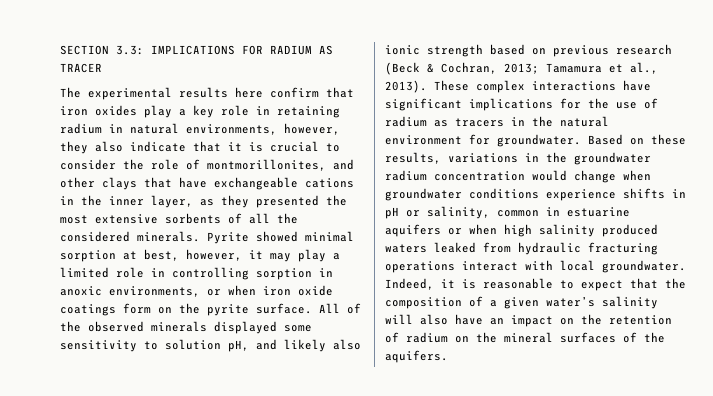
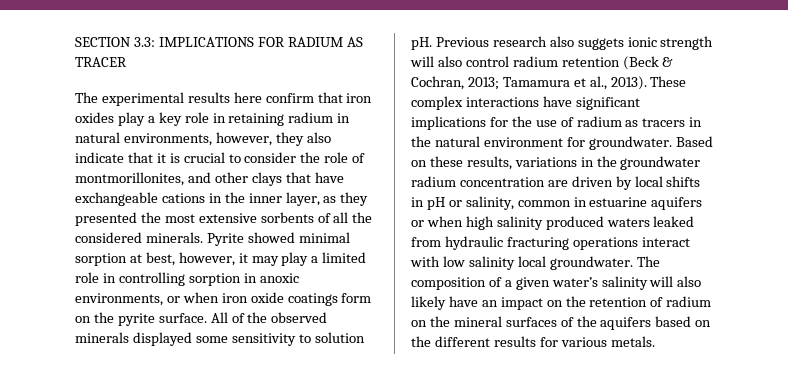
[228,339,361,352] [385,44,672,57] pH, and likely also ionic strength based on previous research -> [411,36,714,50] [410,56,620,67] pH. Previous research also suggets ionic strength will also control radium retention
[532,170,651,183] [385,188,616,201] would change when groundwater conditions experience -> [547,176,663,190] are driven by local
[560,260,686,273] [385,278,686,291] local groundwater. Indeed, it is reasonable to expect that the -> [442,256,660,270] low salinity local groundwater. The
(448, 319) none -> [411,296,446,310] likely
[385,350,448,363] aquifers. -> [600,316,712,330] [411,336,655,347] aquifers based on the different results for various metals.

